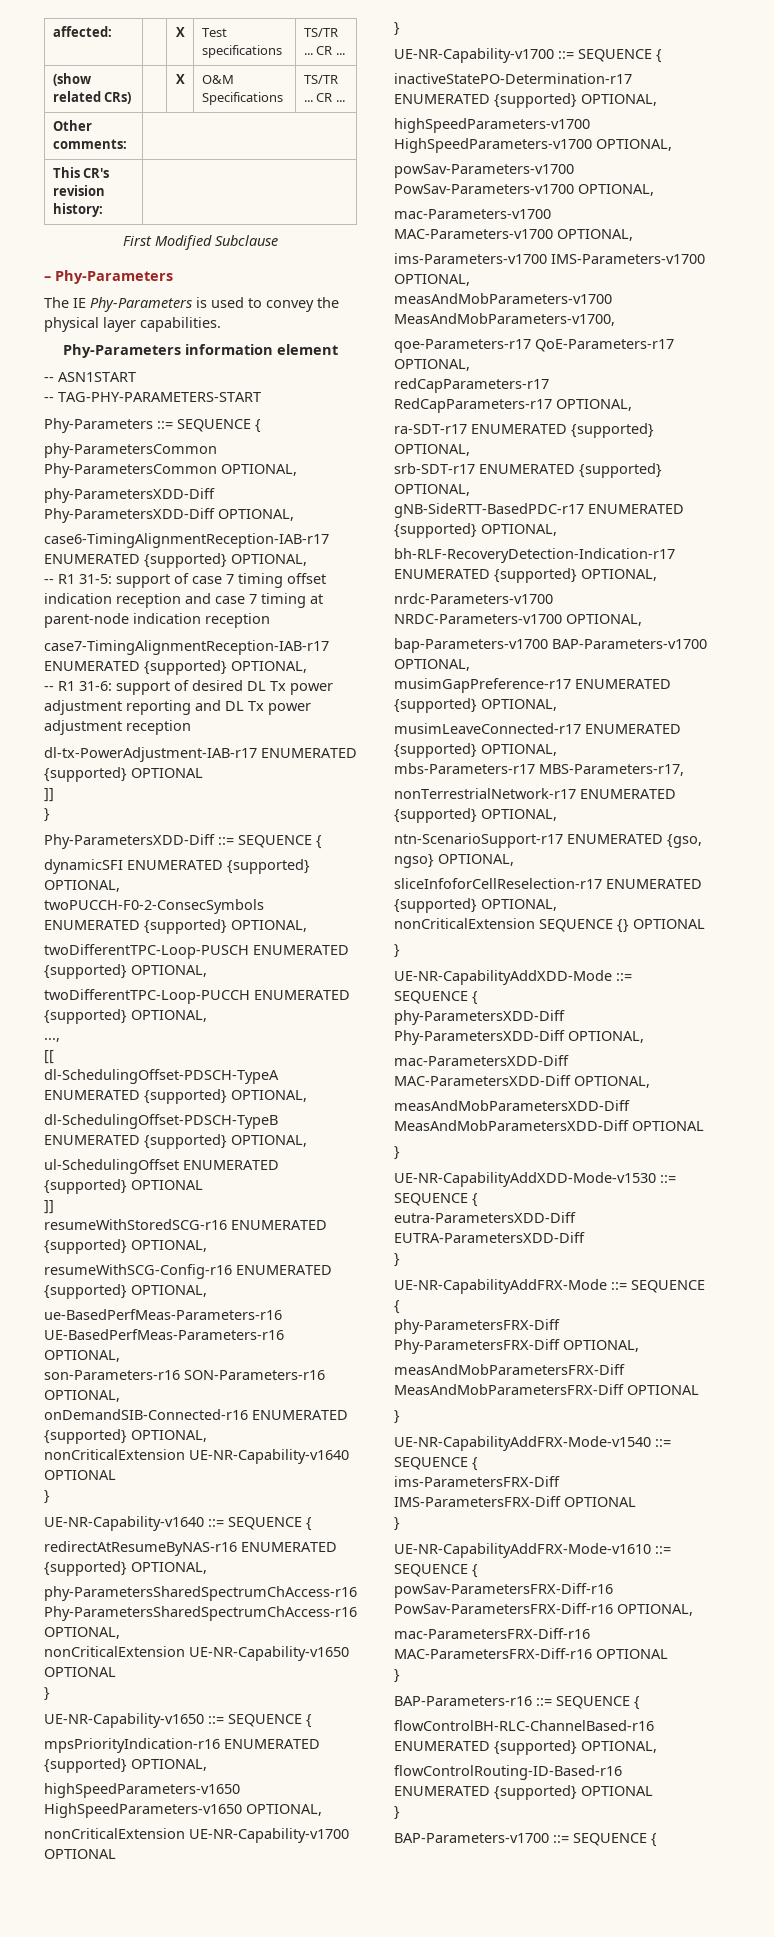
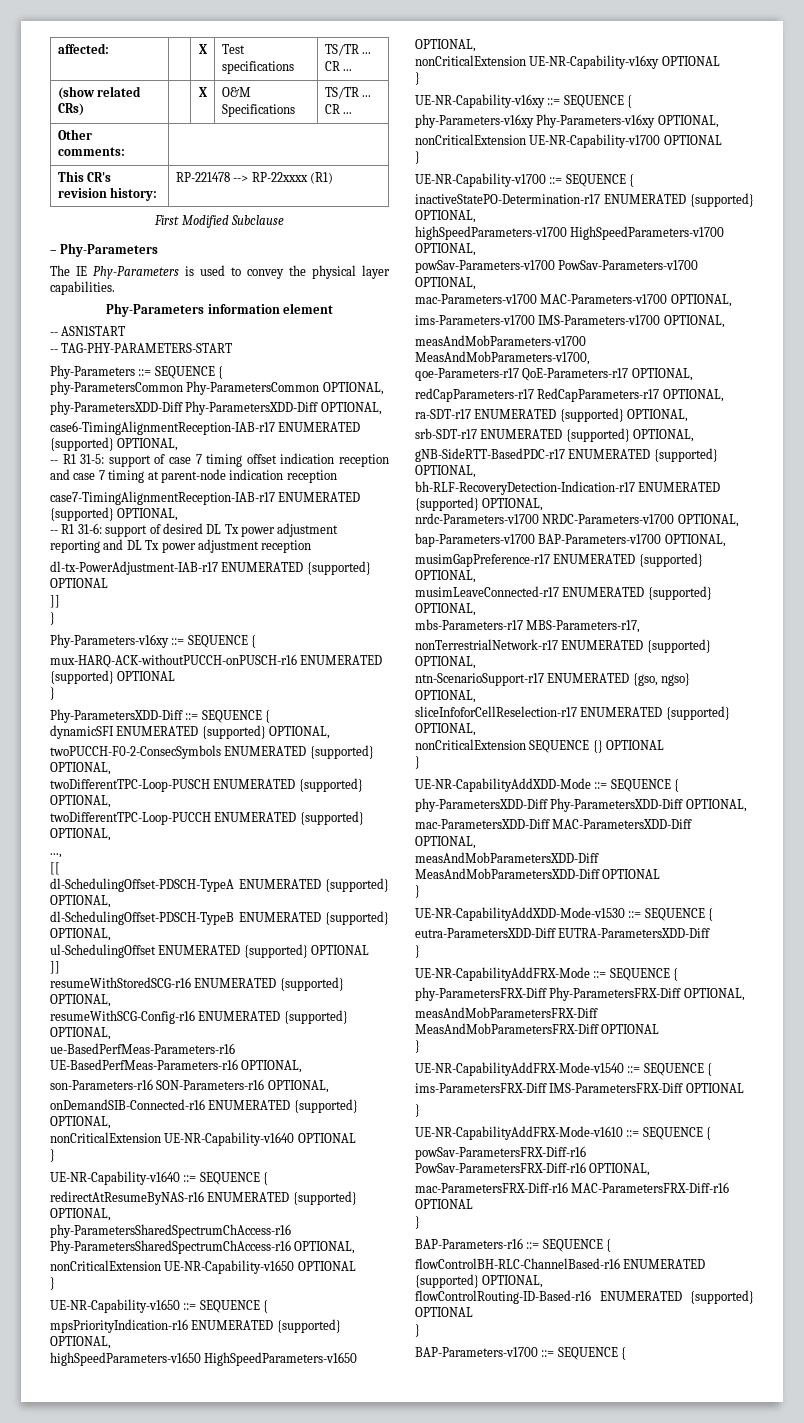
(103, 210) none -> [175,172,333,184] RP-221478 --> RP-22xxxx (R1)
(50, 815) none -> [50,634,257,648] [50,654,383,668] [50,670,176,684] [50,687,55,700] // Phy-Parameters-v16xy ::= SEQUENCE { // mux-HARQ-ACK-withoutPUCCH-onPUSCH-r16 ENUMERATED {supported} OPTIONAL // }
(322, 1810) none -> [415,55,720,69] [415,72,420,85] [415,94,633,108] [415,114,719,128] // nonCriticalExtension UE-NR-Capability-v16xy OPTIONAL // } // UE-NR-Capability-v16xy ::= SEQUENCE { // phy-Parameters-v16xy Phy-Parameters-v16xy OPTIONAL,

